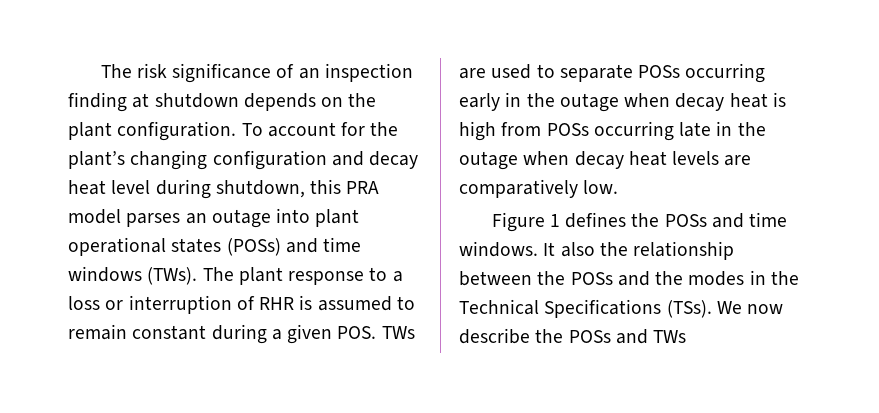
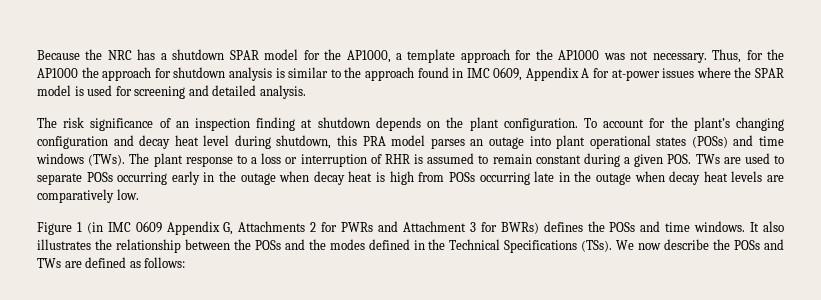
(100, 71) none -> [37,49,785,63] [37,67,784,81] [37,85,306,99] Because the NRC has a shutdown SPAR model for the AP1000, a template approach for the AP1000 was not necessary. Thus, for the AP1000 the approach for shutdown analysis is similar to the approach found in IMC 0609, Appendix A for at-power issues where the SPAR model is used for screening and detailed analysis. //
(560, 220) none -> [86,221,539,235] (in IMC 0609 Appendix G, Attachments 2 for PWRs and Attachment 3 for BWRs)
(595, 249) none -> [37,239,91,250] illustrates
(745, 278) none -> [368,239,410,250] defined
(687, 336) none -> [64,257,186,268] are defined as follows:

